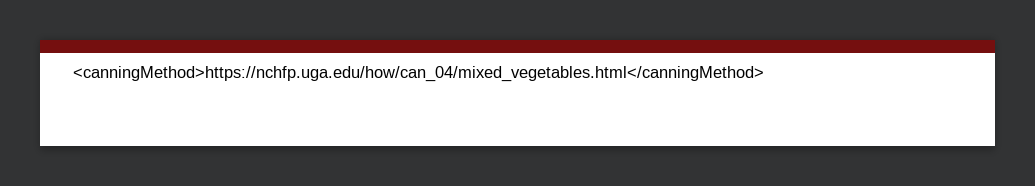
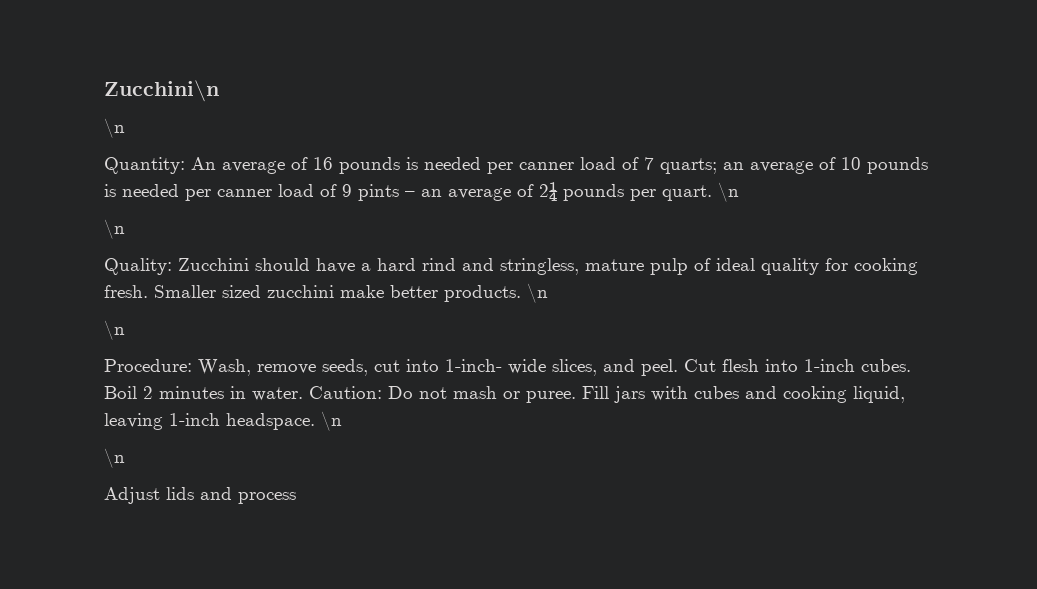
[73,66,764,82] <canningMethod>https://nchfp.uga.edu/how/can_04/mixed_vegetables.html</canningMethod> -> [104,80,219,102] [104,118,125,138] [104,157,928,174] [104,182,739,202] [104,219,125,239] [104,258,918,275] [104,283,548,303] [104,320,125,340] [104,359,911,376] [104,386,905,403] [104,411,342,431] [104,448,125,468] [104,487,296,504] Zucchini\n // \n // Quantity: An average of 16 pounds is needed per canner load of 7 quarts; an average of 10 pounds is needed per canner load of 9 pints – an average of 2¼ pounds per quart. \n // \n // Quality: Zucchini should have a hard rind and stringless, mature pulp of ideal quality for cooking fresh. Smaller sized zucchini make better products. \n // \n // Procedure: Wash, remove seeds, cut into 1-inch- wide slices, and peel. Cut flesh into 1-inch cubes. Boil 2 minutes in water. Caution: Do not mash or puree. Fill jars with cubes and cooking liquid, leaving 1-inch headspace. \n // \n // Adjust lids and process

